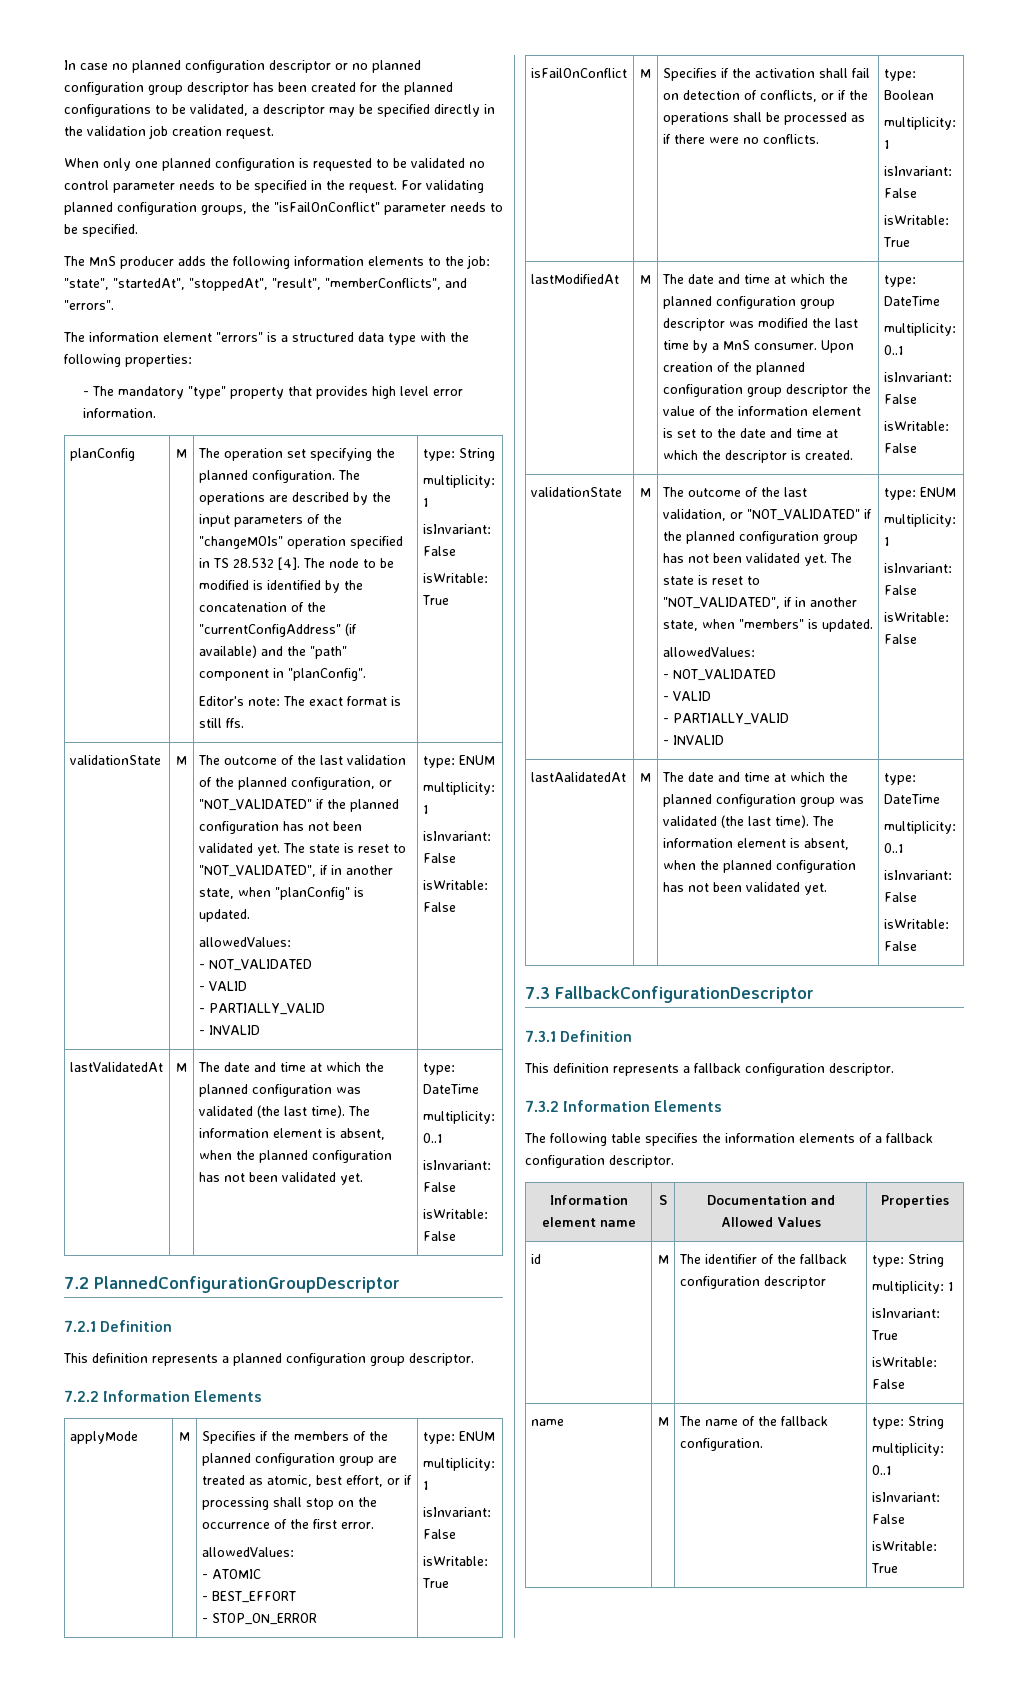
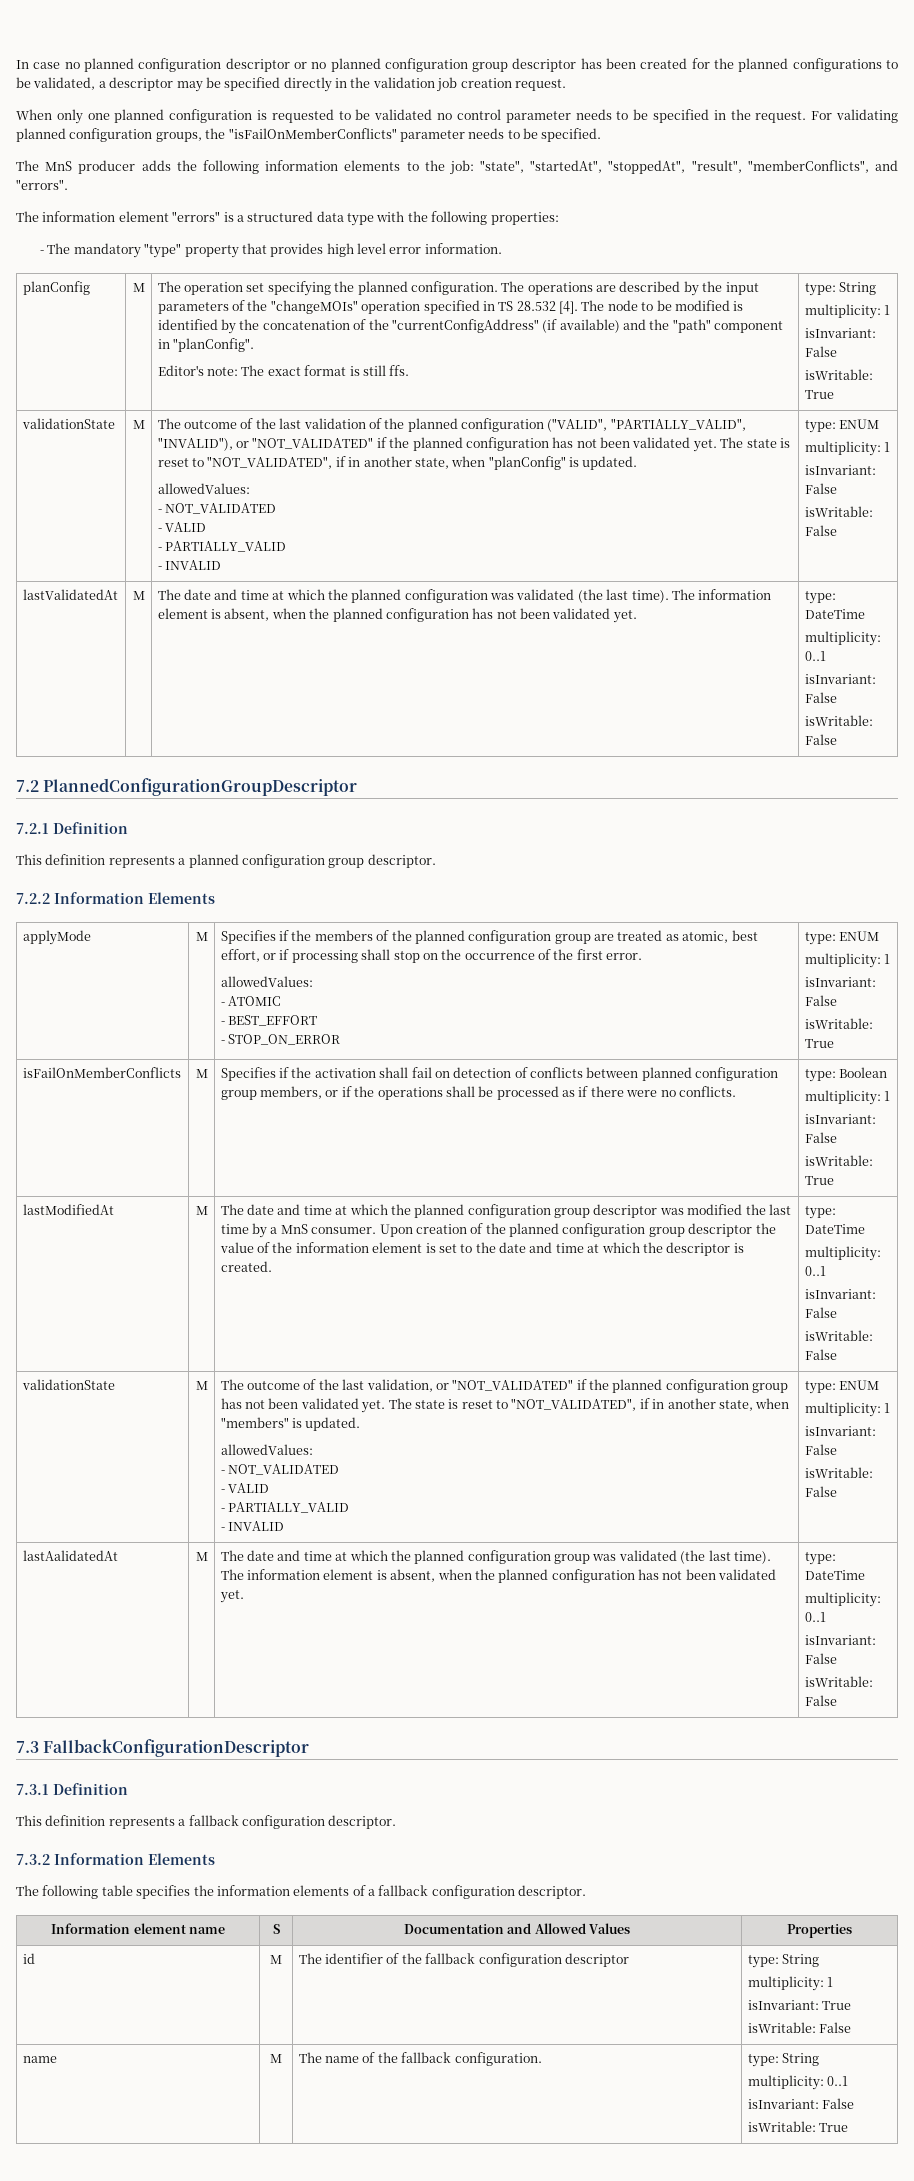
[274,202,380,212] "isFailOnConflict" -> [228,128,397,139] "isFailOnMemberConflicts"
[290,777,375,790] configuration, -> [461,418,746,432] [157,437,233,451] configuration ("VALID", "PARTIALLY_VALID", "INVALID"),
[530,68,627,78] isFailOnConflict -> [22,1067,181,1078] isFailOnMemberConflicts
[759,90,817,102] conflicts, -> [530,1067,779,1081] [220,1086,323,1100] conflicts between planned configuration group members,

